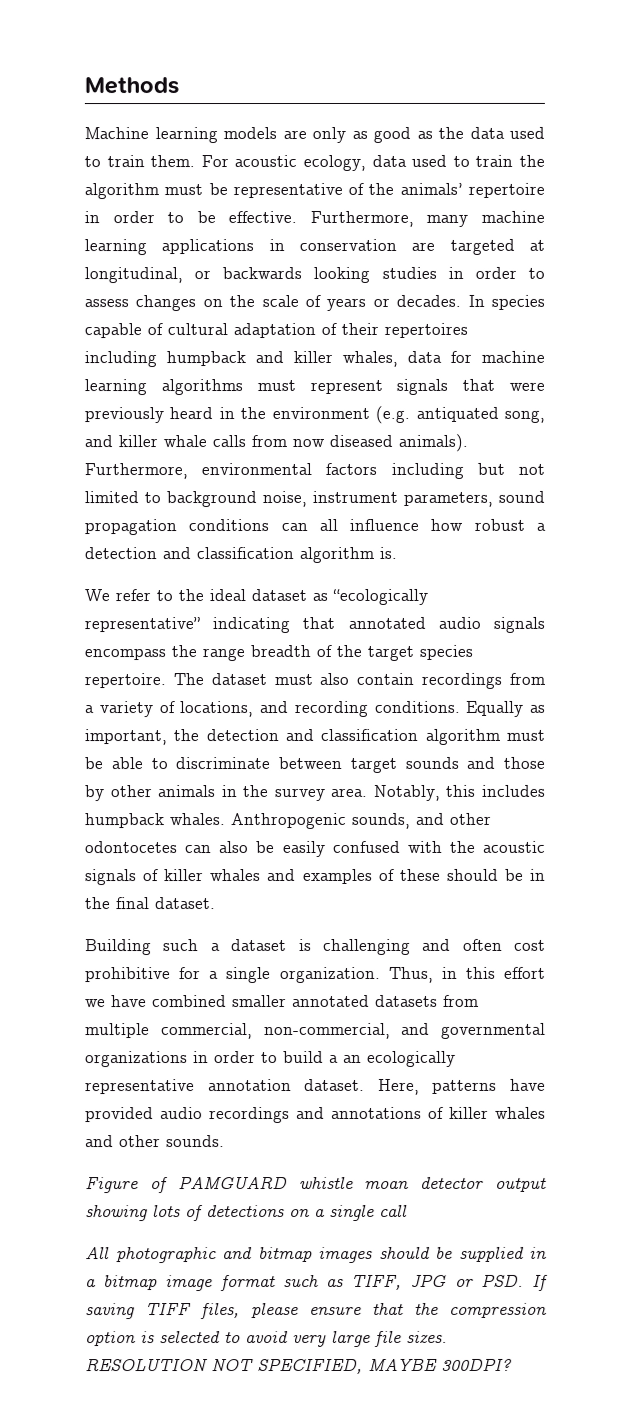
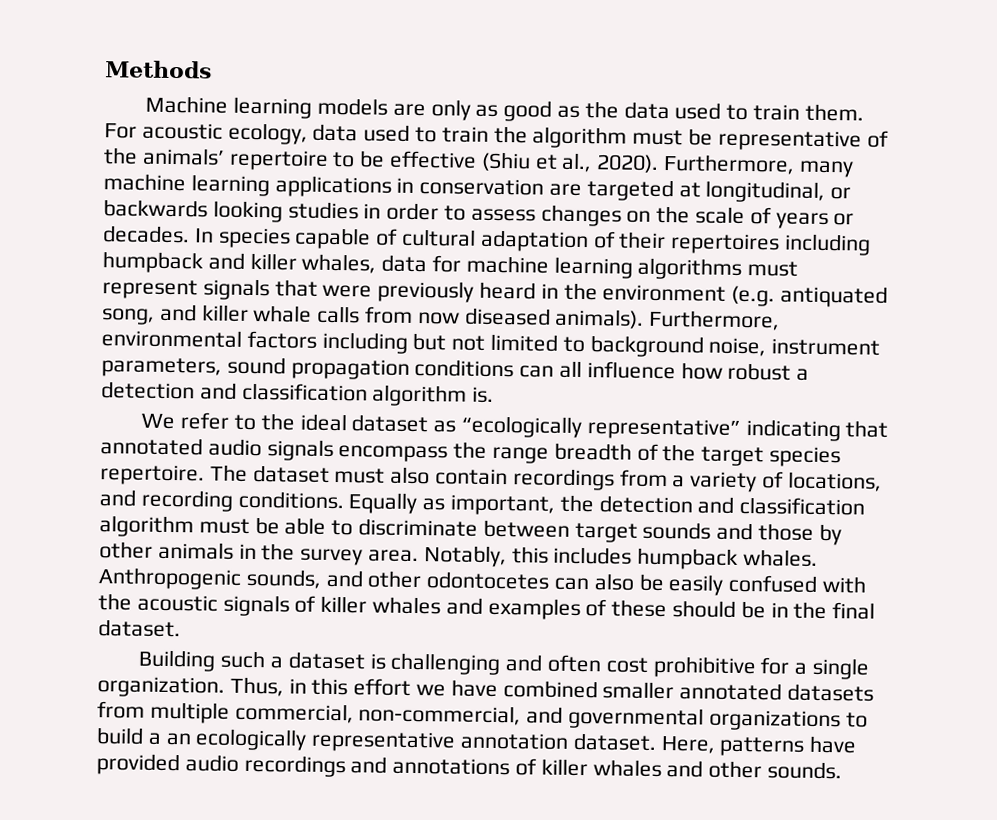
[84,211,298,224] in order to be effective. -> [332,150,660,173] to be effective (Shiu et al., 2020).
[193,1051,256,1064] in order -> (841, 720) none
[85,1176,547,1194] [85,1204,408,1222] [85,1246,547,1264] [85,1273,549,1292] [85,1302,547,1320] [85,1330,448,1348] [85,1357,512,1375] // Figure of PAMGUARD whistle moan detector output showing lots of detections on a single call // All photographic and bitmap images should be supplied in a bitmap image format such as TIFF, JPG or PSD. If saving TIFF files, please ensure that the compression option is selected to avoid very large file sizes. RESOLUTION NOT SPECIFIED, MAYBE 300DPI? -> (843, 770) none

